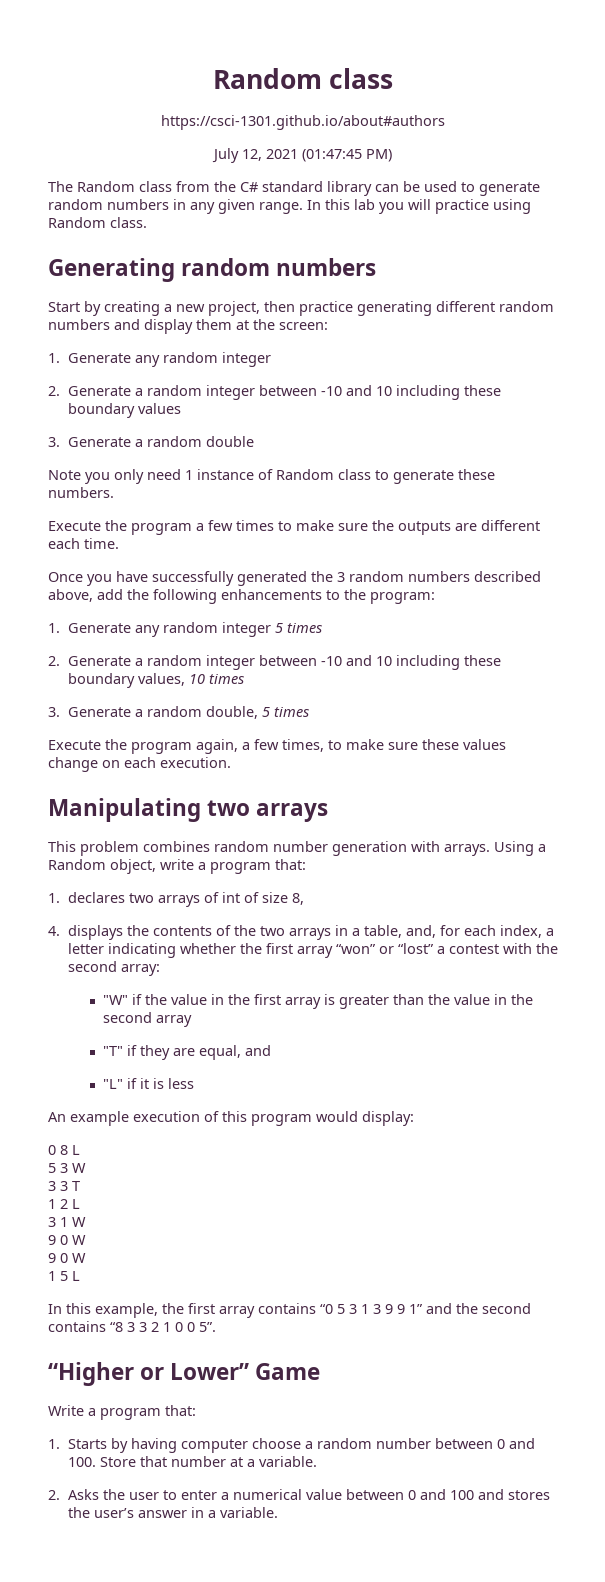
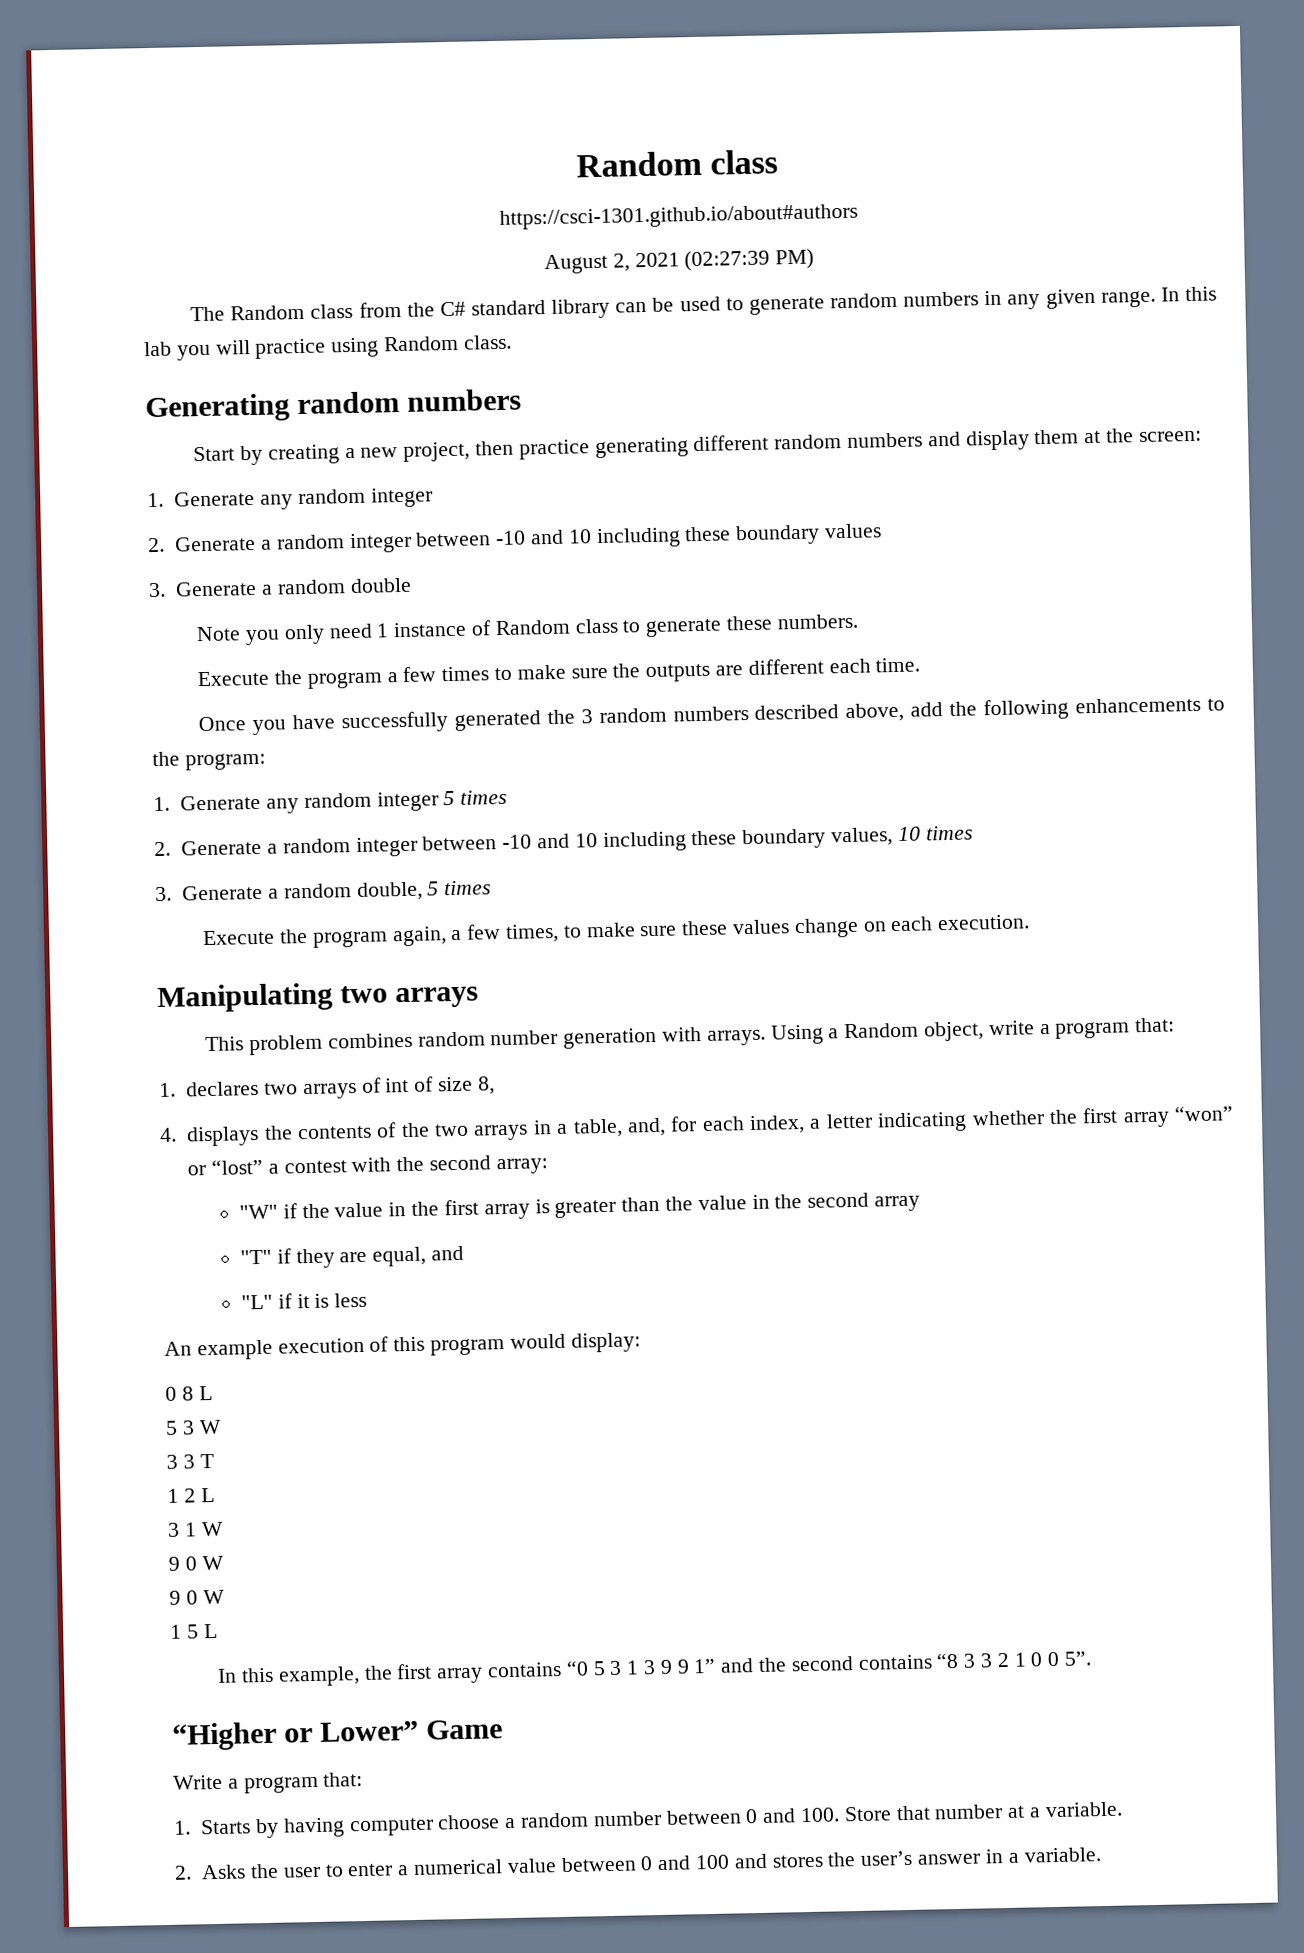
[212,148,362,163] July 12, 2021 (01:47:45 -> [543,249,771,275] August 2, 2021 (02:27:39

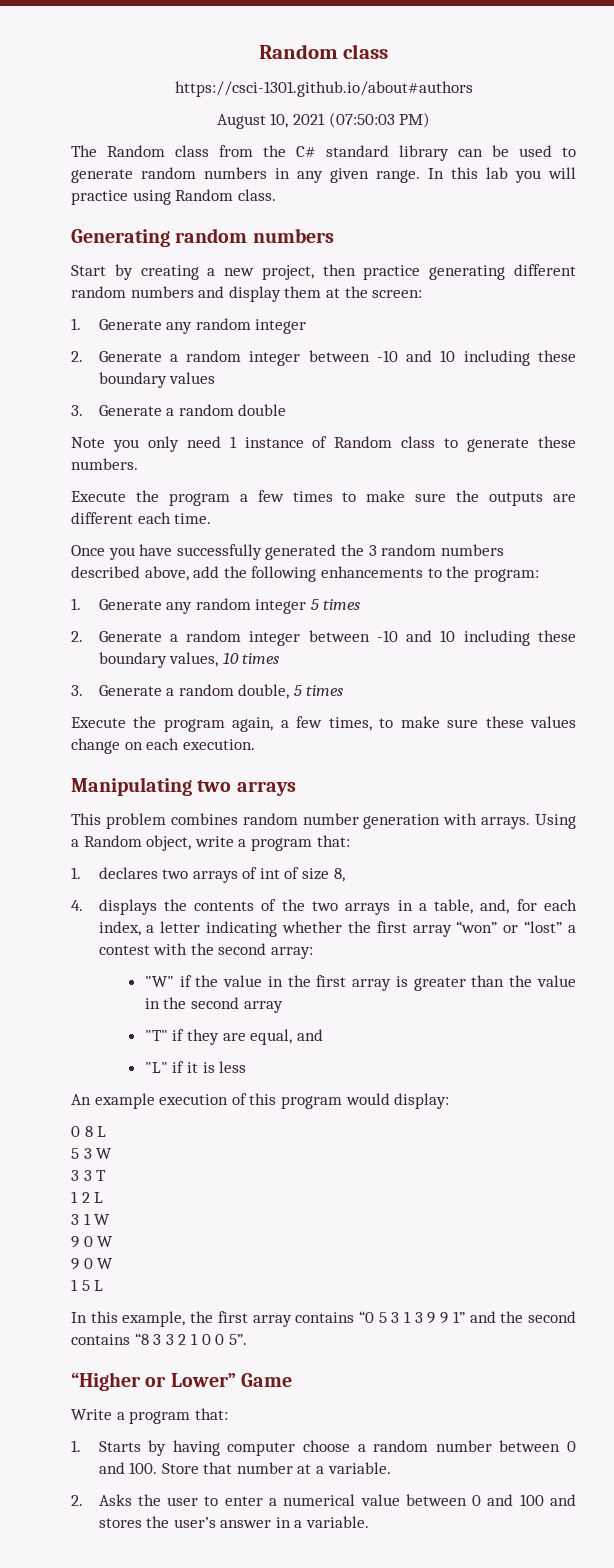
[612,249,771,272] 2, 2021 (02:27:39 -> [270,112,395,128] 10, 2021 (07:50:03

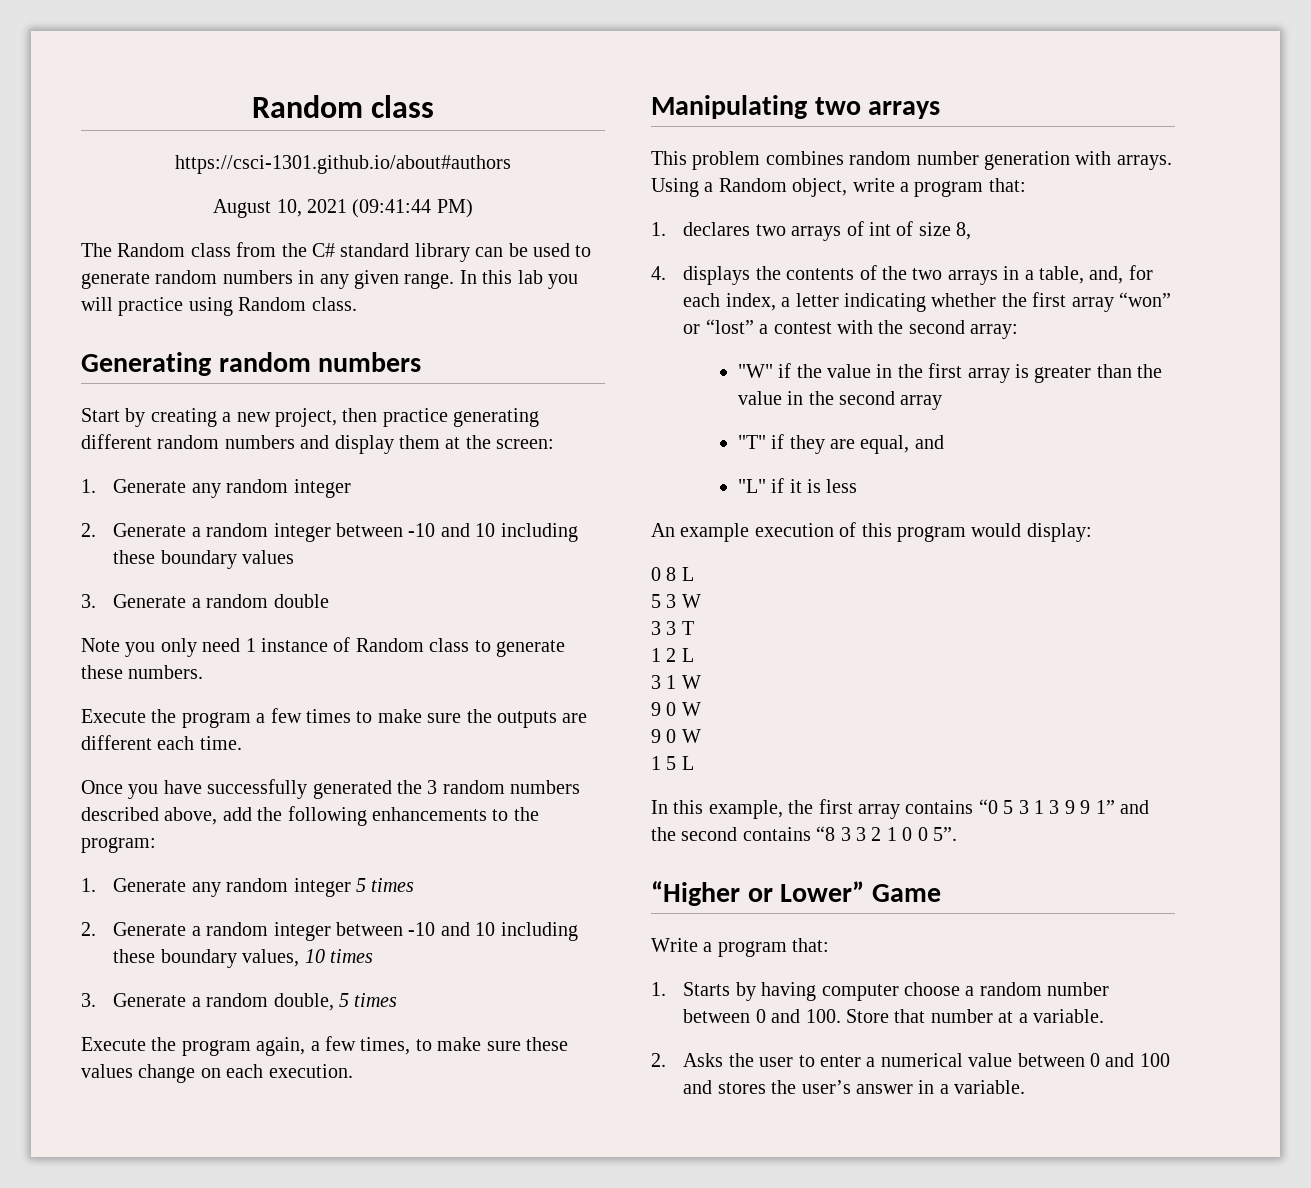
[328,112,395,128] (07:50:03 -> [352,199,432,218] (09:41:44

